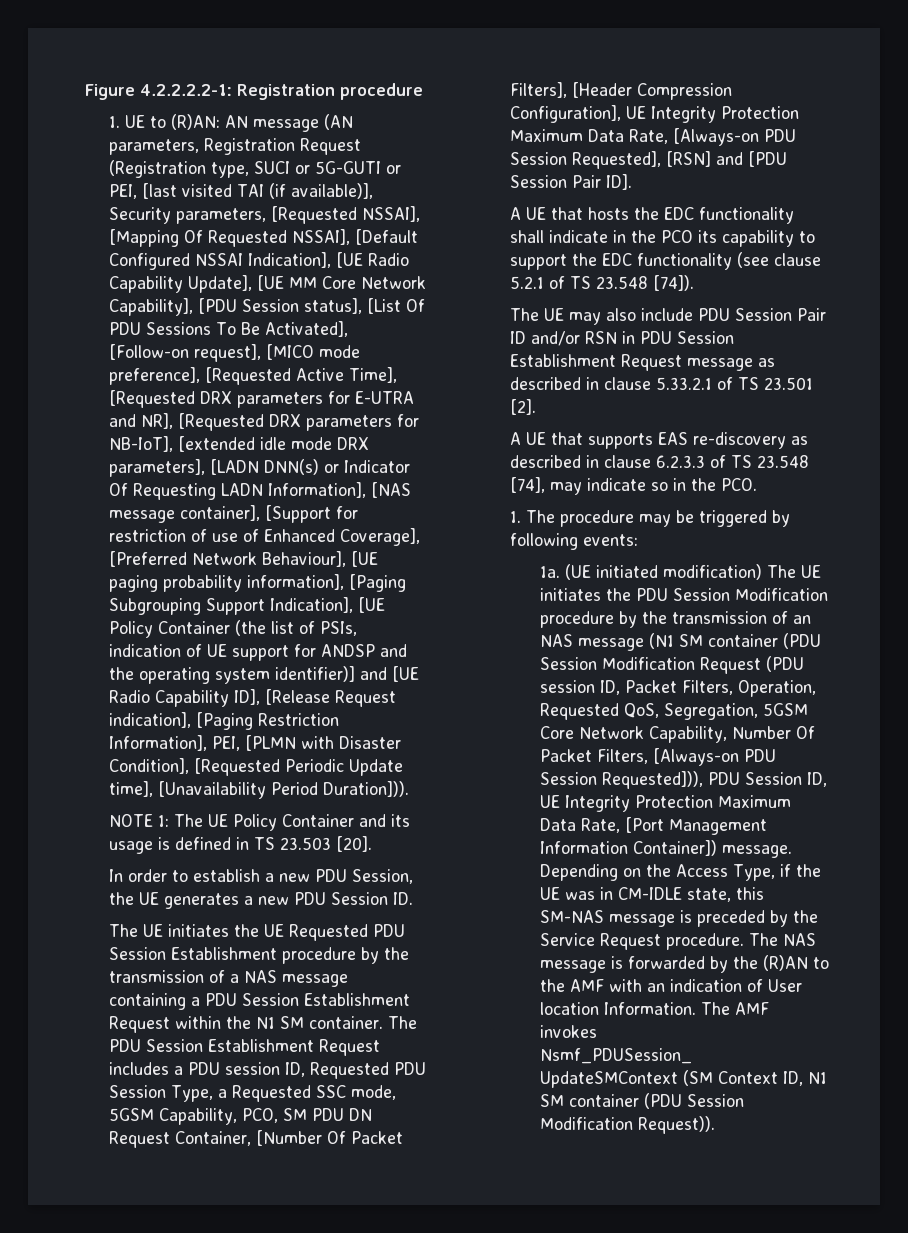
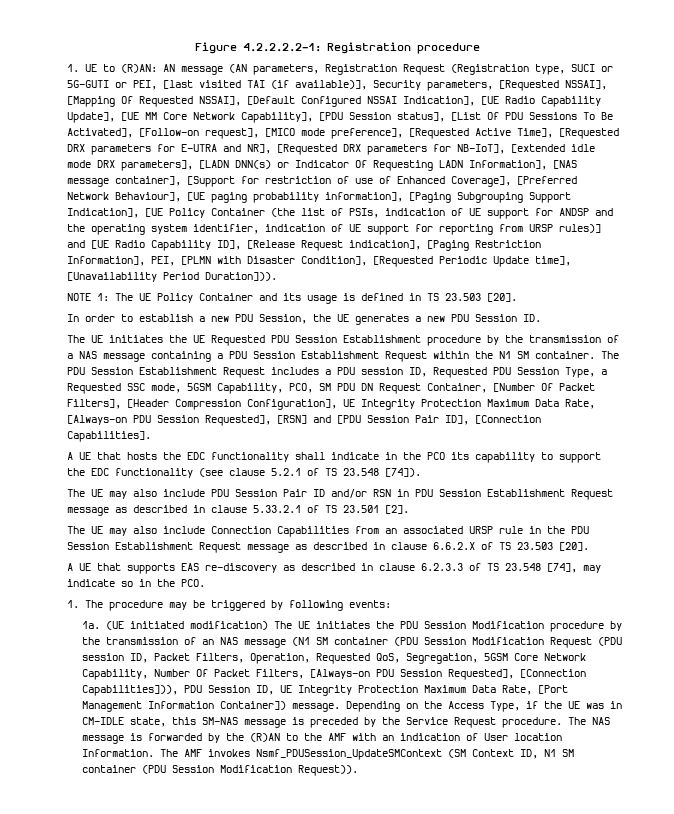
[274,666,355,682] identifier)] -> [192,224,601,235] identifier, indication of UE support for reporting from URSP rules)]
[605,174,632,190] ID]. -> [444,415,541,425] [66,431,151,442] ID], [Connection Capabilities].
(536, 407) none -> [66,526,589,537] [66,542,589,553] // The UE may also include Connection Capabilities from an associated URSP rule in the PDU Session Establishment Request message as described in clause 6.6.2.X of TS 23.503 [20].
[601,771,703,789] Requested])), -> [448,669,587,680] [82,685,179,696] Requested], [Connection Capabilities])),

